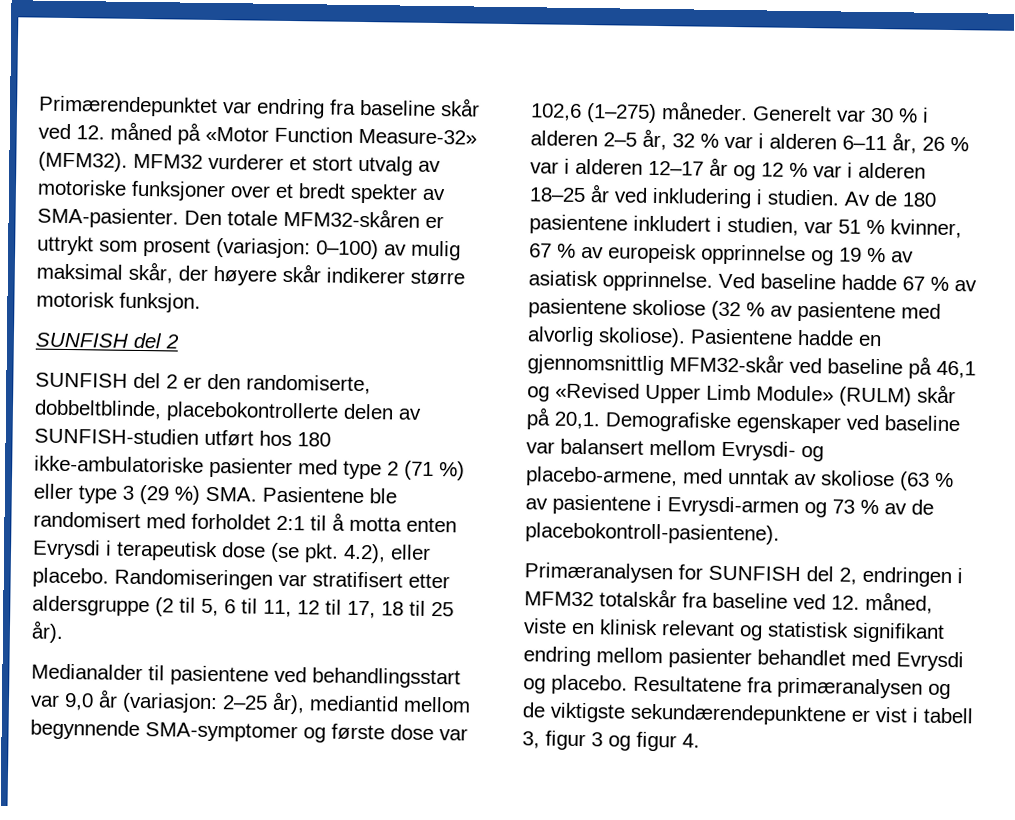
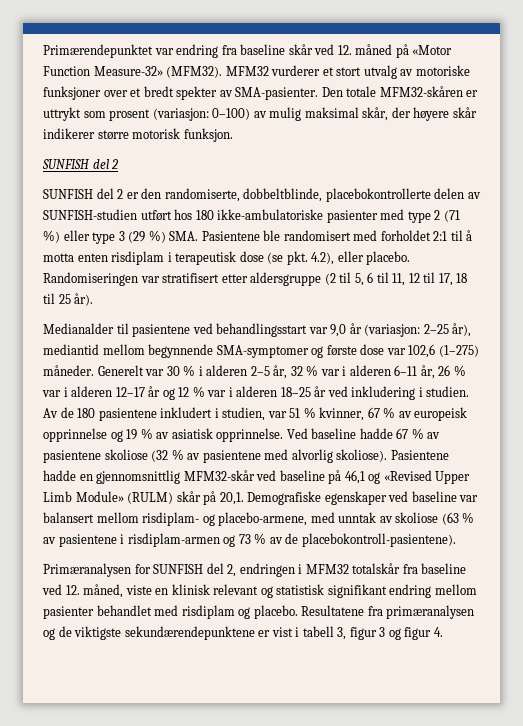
[32,539,101,560] Evrysdi -> [111,251,165,265] risdiplam
[721,440,796,461] Evrysdi- -> [142,512,200,526] risdiplam-
[667,496,799,517] Evrysdi-armen -> [127,533,220,547] risdiplam-armen
[896,651,964,672] Evrysdi -> [181,605,235,619] risdiplam

